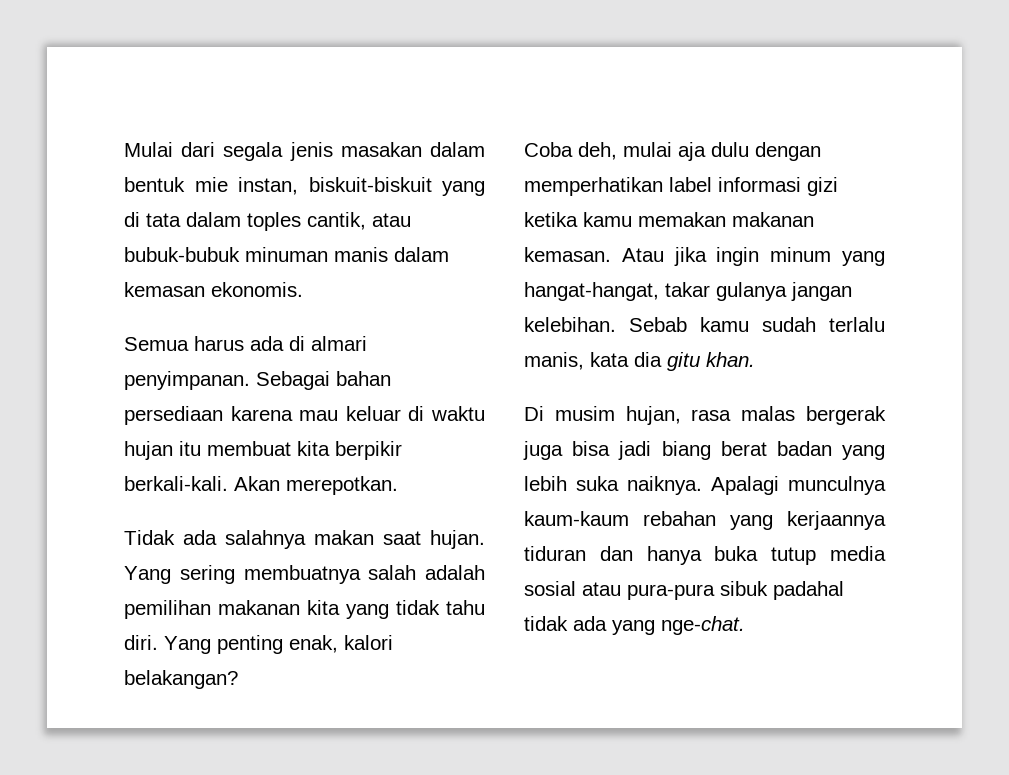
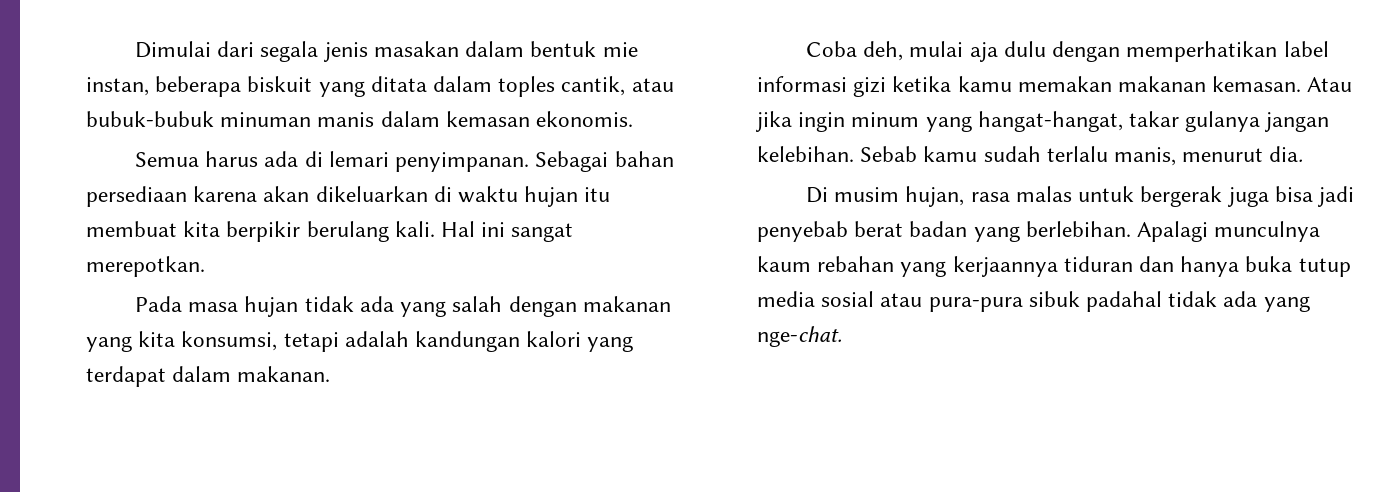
[124,142,173,157] Mulai -> [135,41,212,58] Dimulai
[308,177,485,196] [124,212,181,227] biskuit-biskuit yang di tata -> [155,76,427,97] beberapa biskuit yang ditata
[311,336,367,351] almari -> [328,151,389,167] lemari
[299,406,401,421] mau keluar -> [263,186,428,202] akan dikeluarkan
[124,476,398,495] [124,530,485,549] [124,565,485,584] [124,600,485,619] [124,635,393,654] [124,670,238,689] berkali-kali. Akan merepotkan. // Tidak ada salahnya makan saat hujan. Yang sering membuatnya salah adalah pemilihan makanan kita yang tidak tahu diri. Yang penting enak, kalori belakangan? -> [306,221,574,242] [86,256,205,277] [135,296,671,317] [86,331,634,352] [86,366,331,387] berulang kali. Hal ini sangat merepotkan. // Pada masa hujan tidak ada yang salah dengan makanan yang kita konsumsi, tetapi adalah kandungan kalori yang terdapat dalam makanan.
[590,352,755,371] kata dia gitu khan. -> [1182,146,1304,162] menurut dia.
(796, 413) none -> [1078,186,1135,202] untuk
[661,441,711,460] biang -> [757,221,848,242] penyebab
[524,476,702,495] lebih suka naiknya. -> [1025,221,1131,237] berlebihan.
[524,511,629,526] kaum-kaum -> [757,256,811,272] kaum

